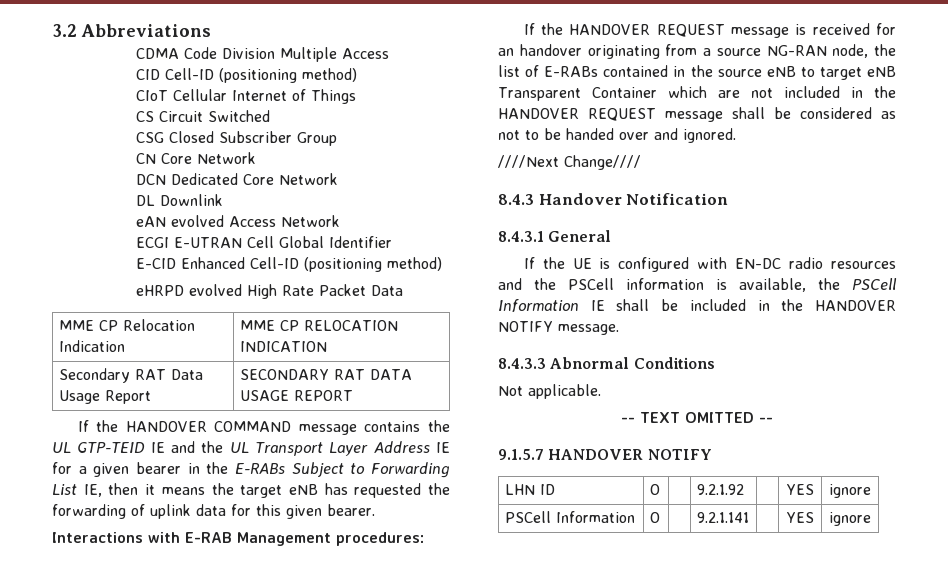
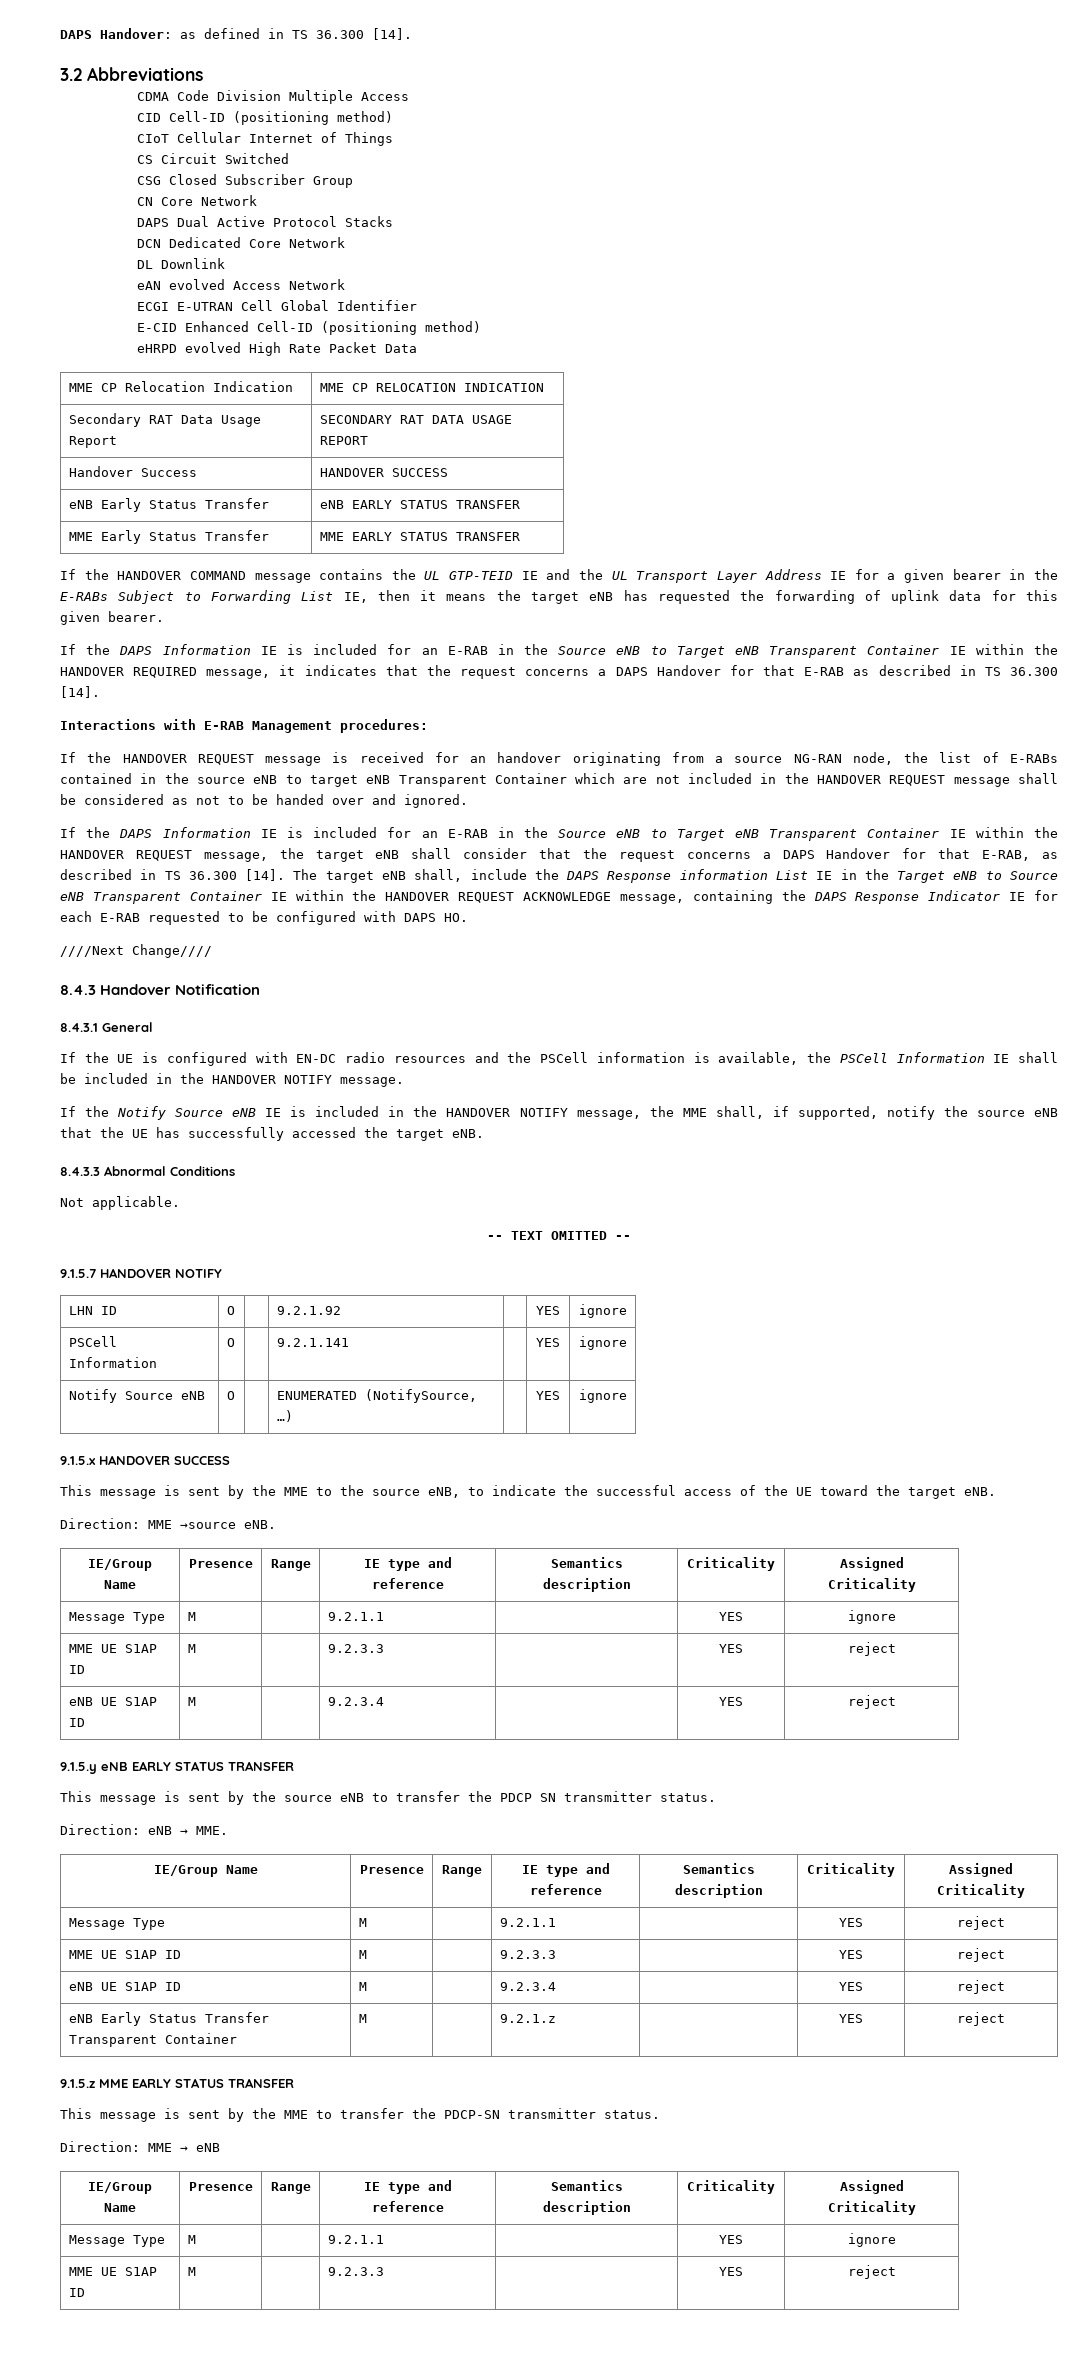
(52, 30) none -> [60,28,412,40] DAPS Handover: as defined in TS 36.300 [14]. //
(257, 158) none -> [136,216,393,227] // DAPS Dual Active Protocol Stacks
(353, 395) none -> [68,466,197,477] [319,468,448,477] [68,498,269,512] [319,500,520,509] [68,530,269,544] [319,532,520,541] // Handover Success | HANDOVER SUCCESS // eNB Early Status Transfer | eNB EARLY STATUS TRANSFER // MME Early Status Transfer | MME EARLY STATUS TRANSFER
(375, 510) none -> [60,644,1058,658] [60,665,1058,679] [60,686,100,698] // If the DAPS Information IE is included for an E-RAB in the Source eNB to Target eNB Transparent Container IE within the HANDOVER REQUIRED message, it indicates that the request concerns a DAPS Handover for that E-RAB as described in TS 36.300 [14].
(736, 135) none -> [60,827,1058,841] [60,848,1059,862] [60,869,1059,883] [60,890,1058,904] [60,911,468,925] // If the DAPS Information IE is included for an E-RAB in the Source eNB to Target eNB Transparent Container IE within the HANDOVER REQUEST message, the target eNB shall consider that the request concerns a DAPS Handover for that E-RAB, as described in TS 36.300 [14]. The target eNB shall, include the DAPS Response information List IE in the Target eNB to Source eNB Transparent Container IE within the HANDOVER REQUEST ACKNOWLEDGE message, containing the DAPS Response Indicator IE for each E-RAB requested to be configured with DAPS HO.
(619, 329) none -> [60,1106,1058,1120] [60,1127,484,1141] // If the Notify Source eNB IE is included in the HANDOVER NOTIFY message, the MME shall, if supported, notify the source eNB that the UE has successfully accessed the target eNB.
(871, 519) none -> [68,1389,205,1403] [226,1391,235,1400] [276,1389,477,1403] [276,1410,293,1422] [536,1391,560,1400] [578,1389,627,1403] [60,1455,230,1465] [60,1485,996,1499] [60,1518,276,1529] [88,1559,152,1571] [104,1580,136,1589] [188,1559,253,1568] [270,1559,311,1571] [363,1557,452,1571] [371,1578,444,1589] [550,1557,623,1568] [542,1578,631,1592] [687,1557,775,1571] [839,1557,904,1571] [827,1578,916,1592] [68,1612,165,1624] [187,1612,196,1621] [327,1612,384,1621] [719,1612,743,1621] [847,1610,896,1624] [68,1644,157,1653] [68,1665,85,1674] [187,1644,196,1653] [327,1644,384,1653] [719,1644,743,1653] [847,1642,896,1656] [68,1697,157,1706] [68,1718,85,1727] [187,1697,196,1706] [327,1697,384,1706] [719,1697,743,1706] [847,1695,896,1709] [60,1761,294,1774] [60,1791,716,1805] [60,1824,228,1835] [153,1865,258,1877] [359,1865,424,1874] [442,1865,482,1877] [521,1863,610,1877] [529,1884,602,1895] [682,1863,755,1874] [674,1884,763,1898] [807,1863,895,1877] [949,1863,1013,1877] [937,1884,1025,1898] [68,1918,165,1930] [358,1918,367,1927] [499,1918,556,1927] [839,1918,863,1927] [957,1916,1005,1930] [68,1950,181,1959] [358,1950,367,1959] [499,1950,556,1959] [839,1950,863,1959] [957,1948,1005,1962] [68,1982,181,1991] [358,1982,367,1991] [499,1982,556,1991] [839,1982,863,1991] [957,1980,1005,1994] [68,2012,269,2026] [68,2033,237,2047] [358,2014,367,2023] [499,2014,556,2023] [839,2014,863,2023] [957,2012,1005,2026] [60,2078,294,2088] [60,2108,660,2122] [60,2141,220,2152] [88,2182,152,2194] [104,2203,136,2212] [188,2182,253,2191] [270,2182,311,2194] [363,2180,452,2194] [371,2201,444,2212] [550,2180,623,2191] [542,2201,631,2215] [687,2180,775,2194] [839,2180,904,2194] [827,2201,916,2215] [68,2235,165,2247] [187,2235,196,2244] [327,2235,384,2244] [719,2235,743,2244] [847,2233,896,2247] [68,2267,157,2276] [68,2288,85,2297] [187,2267,196,2276] [327,2267,384,2276] [719,2267,743,2276] [847,2265,896,2279] // Notify Source eNB | O | | ENUMERATED (NotifySource, …) | | YES | ignore // 9.1.5.x HANDOVER SUCCESS // This message is sent by the MME to the source eNB, to indicate the successful access of the UE toward the target eNB. // Direction: MME →source eNB. // IE/Group Name | Presence | Range | IE type and reference | Semantics description | Criticality | Assigned Criticality // Message Type | M | | 9.2.1.1 | | YES | ignore // MME UE S1AP ID | M | | 9.2.3.3 | | YES | reject // eNB UE S1AP ID | M | | 9.2.3.4 | | YES | reject // 9.1.5.y eNB EARLY STATUS TRANSFER // This message is sent by the source eNB to transfer the PDCP SN transmitter status. // Direction: eNB → MME. // IE/Group Name | Presence | Range | IE type and reference | Semantics description | Criticality | Assigned Criticality // Message Type | M | | 9.2.1.1 | | YES | reject // MME UE S1AP ID | M | | 9.2.3.3 | | YES | reject // eNB UE S1AP ID | M | | 9.2.3.4 | | YES | reject // eNB Early Status Transfer Transparent Container | M | | 9.2.1.z | | YES | reject // 9.1.5.z MME EARLY STATUS TRANSFER // This message is sent by the MME to transfer the PDCP-SN transmitter status. // Direction: MME → eNB // IE/Group Name | Presence | Range | IE type and reference | Semantics description | Criticality | Assigned Criticality // Message Type | M | | 9.2.1.1 | | YES | ignore // MME UE S1AP ID | M | | 9.2.3.3 | | YES | reject

